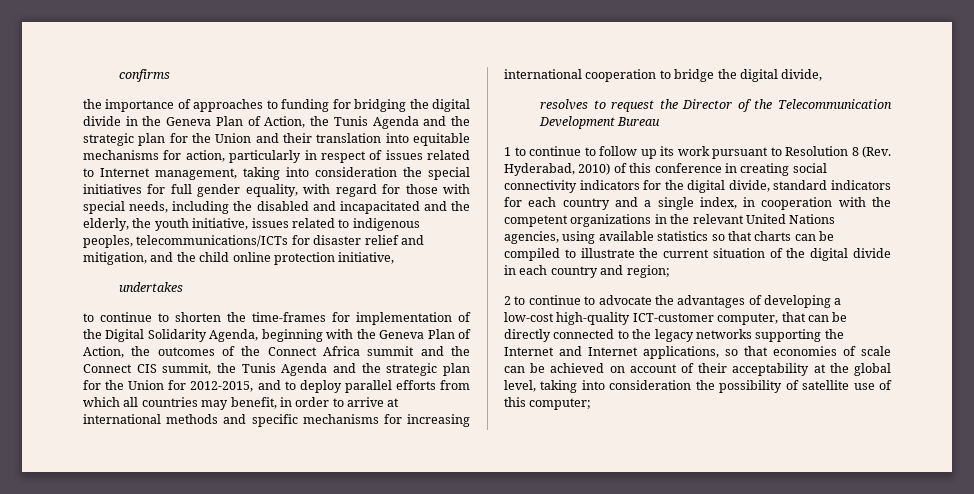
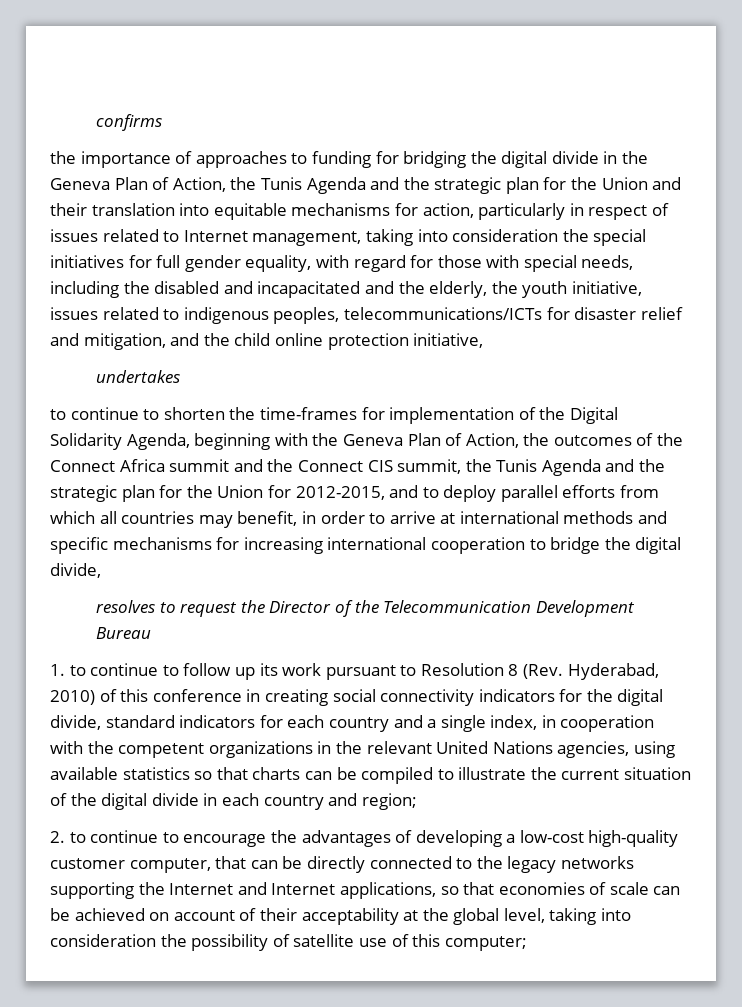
[504,147,511,156] 1 -> [50,664,65,676] 1.
[504,295,652,305] 2 to continue to advocate -> [50,830,267,847] 2. to continue to encourage
[632,313,714,322] ICT-customer -> [50,858,125,869] customer

